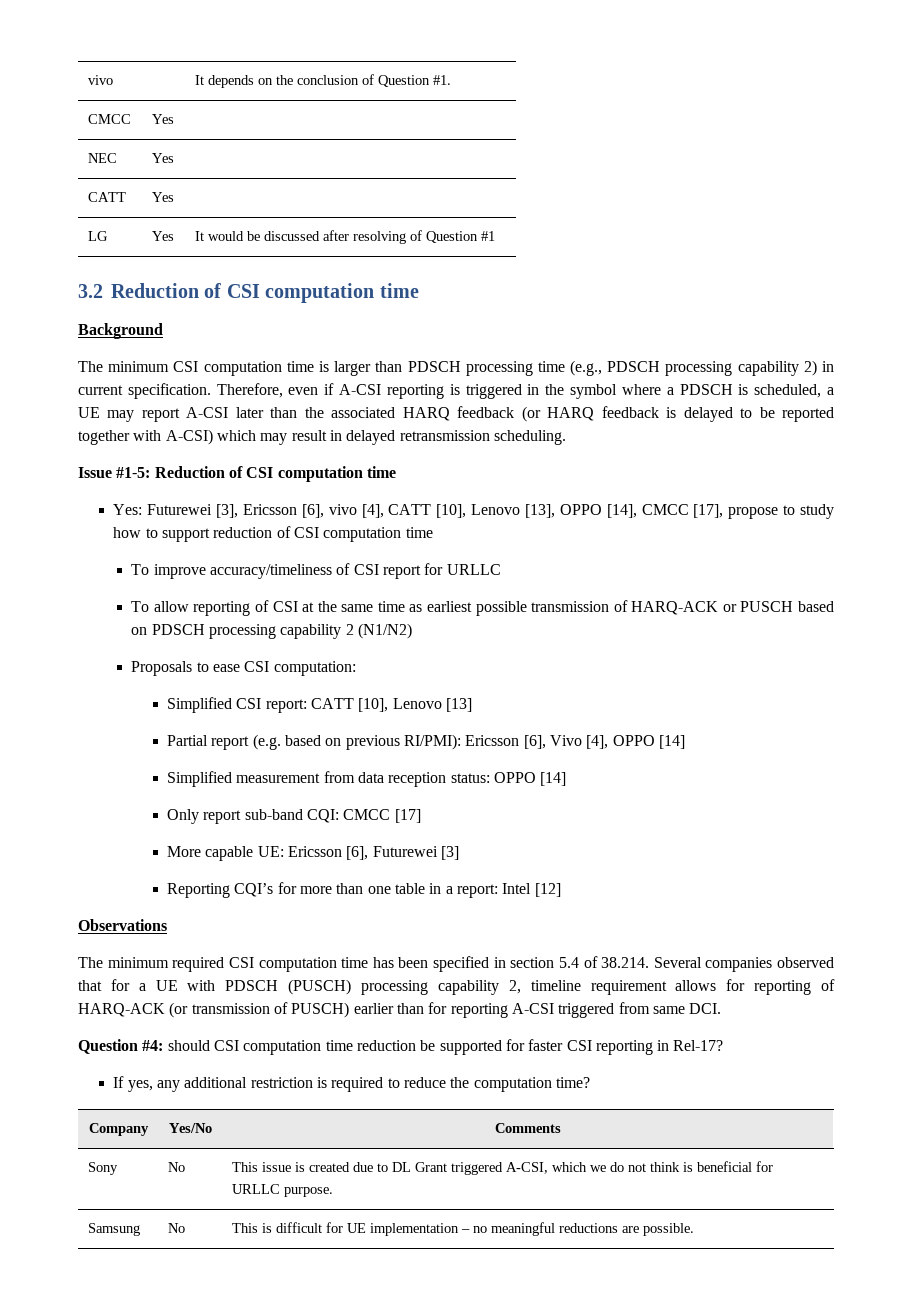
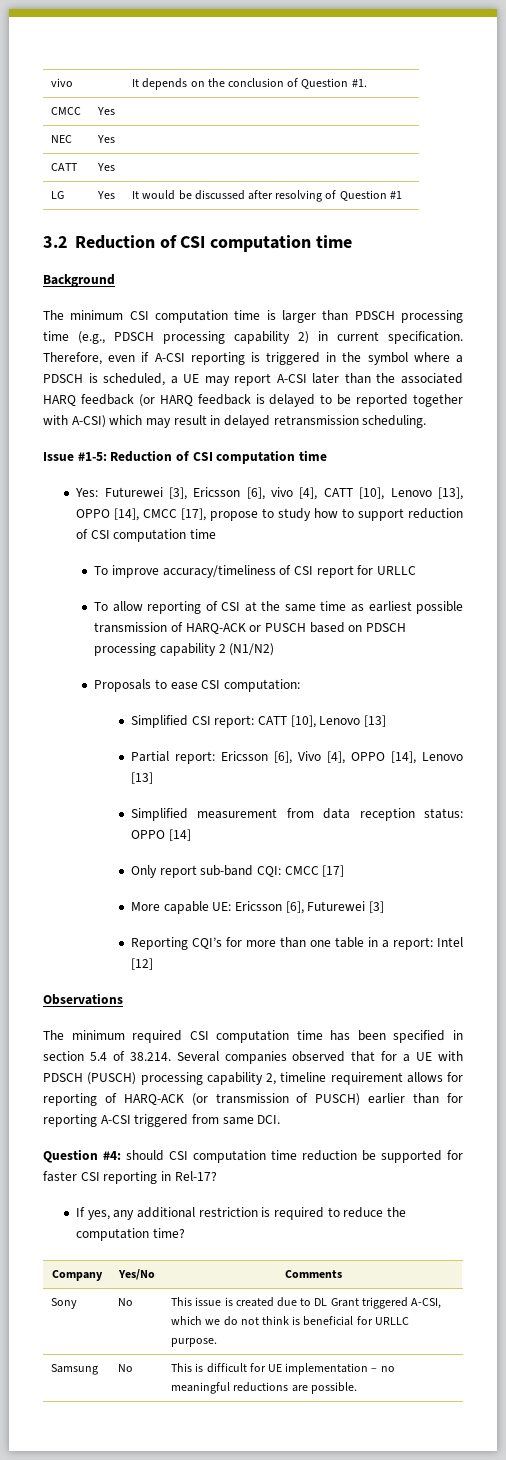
[211,734,461,750] report (e.g. based on previous RI/PMI): -> [175,751,216,764] report:
[658,735,685,749] [14] -> [391,751,463,764] [131,772,154,784] [14], Lenovo [13]

